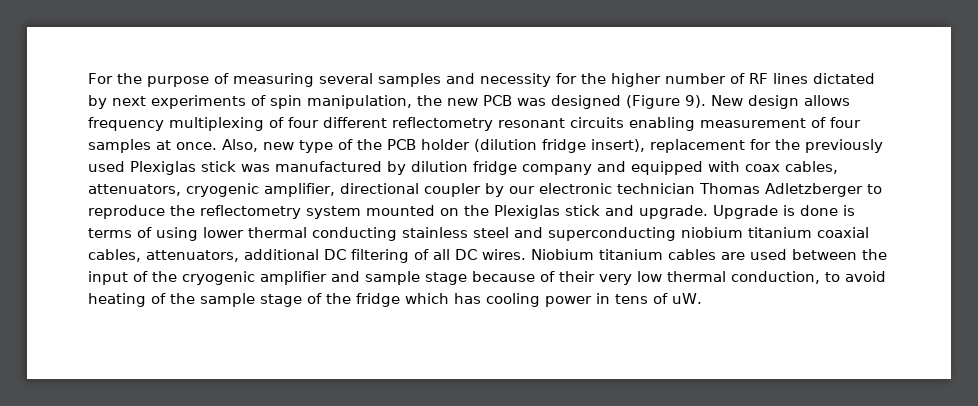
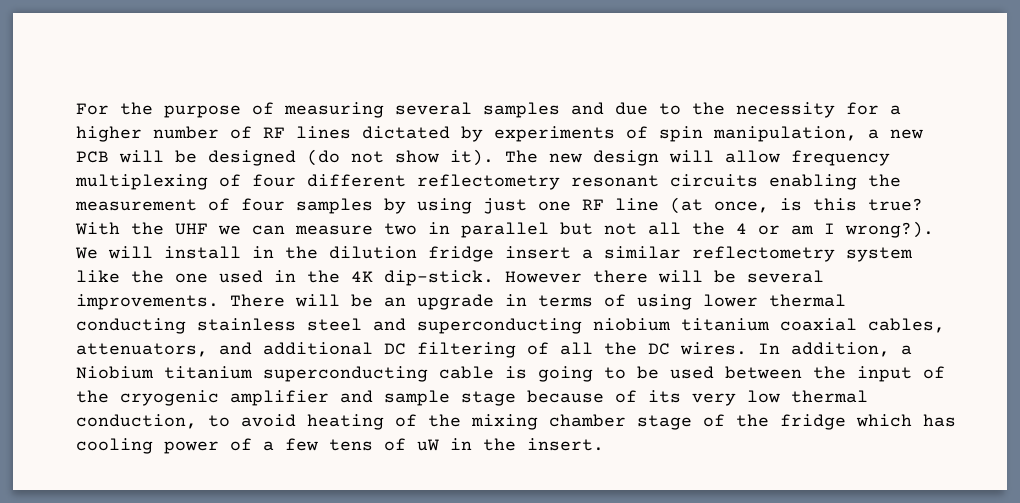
(475, 78) none -> [615,102,725,115] due to the
[581,73,606,84] the -> [890,105,901,115] a
[112,96,146,106] next -> (483, 134) none
[417,95,442,106] the -> [868,129,879,139] a
[517,95,850,109] was designed (Figure 9). New design allows -> [119,149,780,166] will be designed (do not show it). The new design will allow
(695, 124) none -> [868,174,901,187] the
[156,139,883,153] [88,161,838,175] [88,183,882,197] [88,205,855,219] at once. Also, new type of the PCB holder (dilution fridge insert), replacement for the previously used Plexiglas stick was manufactured by dilution fridge company and equipped with coax cables, attenuators, cryogenic amplifier, directional coupler by our electronic technician Thomas Adletzberger to reproduce the reflectometry system mounted on the Plexiglas stick and upgrade. Upgrade is done is -> [384,197,923,214] [75,221,934,238] [75,246,913,262] [76,270,824,286] [76,294,527,310] by using just one RF line (at once, is this true? With the UHF we can measure two in parallel but not all the 4 or am I wrong?). We will install in the dilution fridge insert a similar reflectometry system like the one used in the 4K dip-stick. However there will be several improvements. There will be an upgrade in
(239, 256) none -> [219,342,252,355] and
(450, 254) none -> [604,342,637,355] the
[531,249,745,260] Niobium titanium cables are -> [758,342,912,357] [76,366,659,382] In addition, a Niobium titanium superconducting cable is going to be
[559,271,595,282] their -> [648,390,681,403] its
[200,293,255,307] sample -> [471,414,626,430] mixing chamber
[596,293,702,304] in tens of uW. -> [230,438,604,451] of a few tens of uW in the insert.

